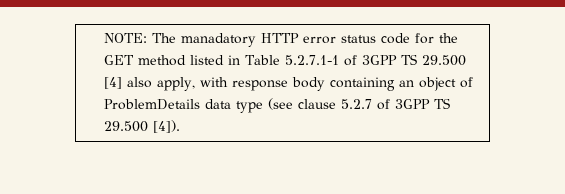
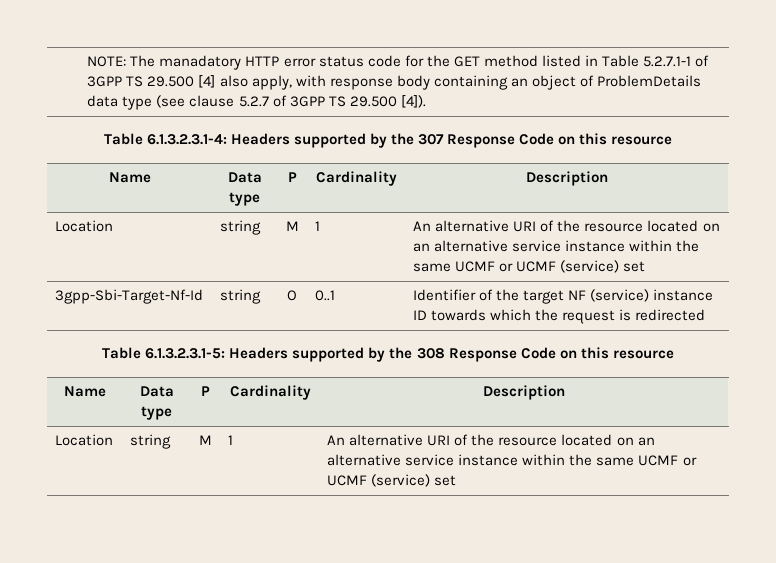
(180, 126) none -> [103,133,673,148] [109,172,151,183] [227,172,262,183] [229,192,260,206] [287,172,297,182] [316,171,398,186] [526,171,608,186] [55,220,114,232] [220,220,262,235] [285,221,299,231] [315,221,321,231] [413,220,720,232] [413,240,700,252] [413,260,646,273] [55,289,204,304] [220,289,262,304] [287,290,297,301] [315,290,336,301] [413,289,714,304] [413,309,706,324] [102,347,674,362] [64,386,106,397] [139,386,174,397] [141,406,172,420] [201,386,210,396] [229,385,311,400] [483,385,565,400] [55,434,114,446] [130,434,172,449] [199,435,212,445] [228,435,234,445] [327,434,655,446] [327,454,697,466] [327,474,457,487] // Table 6.1.3.2.3.1-4: Headers supported by the 307 Response Code on this resource // Name | Data type | P | Cardinality | Description // Location | string | M | 1 | An alternative URI of the resource located on an alternative service instance within the same UCMF or UCMF (service) set // 3gpp-Sbi-Target-Nf-Id | string | O | 0..1 | Identifier of the target NF (service) instance ID towards which the request is redirected // Table 6.1.3.2.3.1-5: Headers supported by the 308 Response Code on this resource // Name | Data type | P | Cardinality | Description // Location | string | M | 1 | An alternative URI of the resource located on an alternative service instance within the same UCMF or UCMF (service) set

